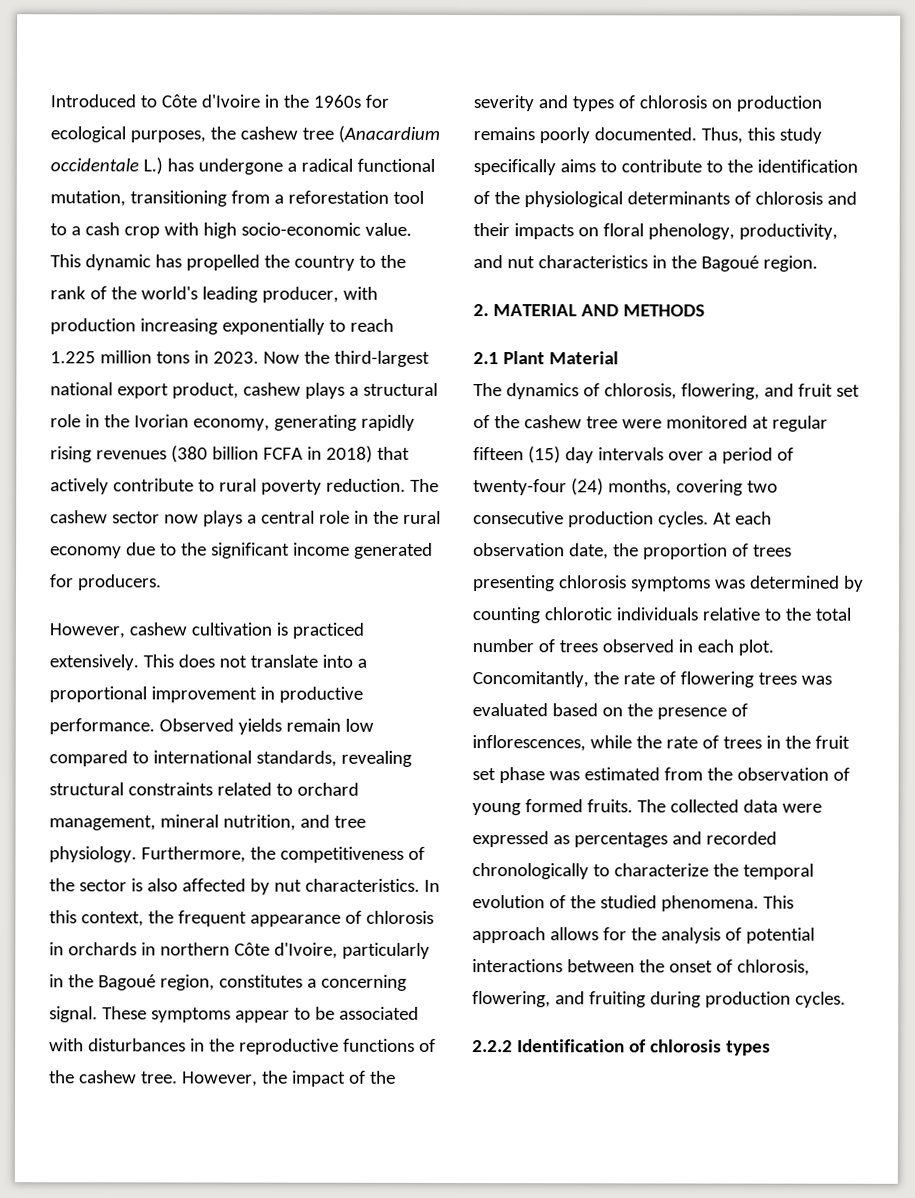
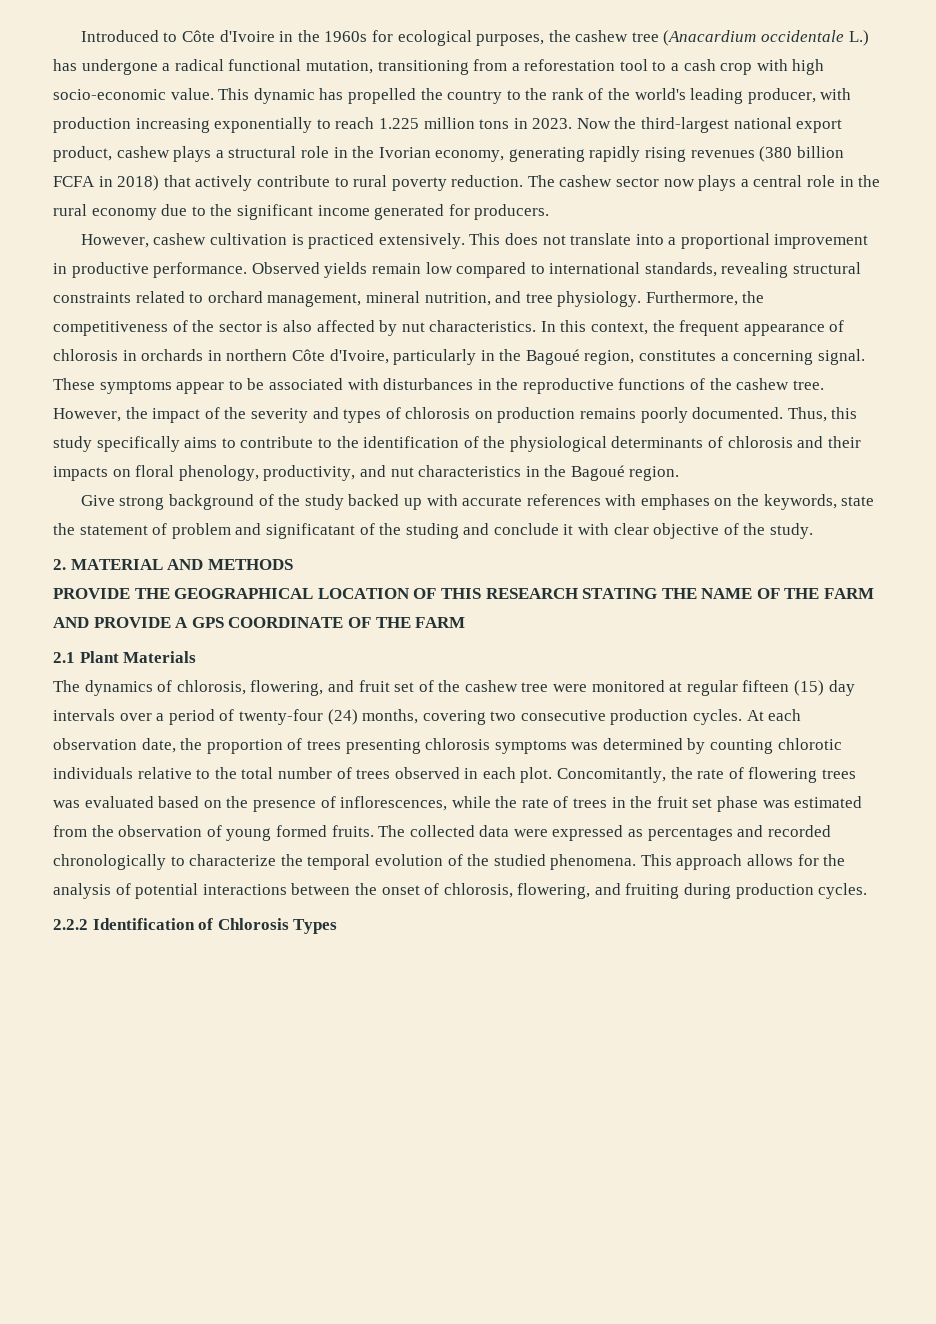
[473,304,705,317] 2. MATERIAL AND METHODS -> [80,494,875,510] [53,523,814,539] [53,559,293,570] [53,588,875,599] [53,617,466,628] Give strong background of the study backed up with accurate references with emphases on the keywords, state the statement of problem and significatant of the studing and conclude it with clear objective of the study. // 2. MATERIAL AND METHODS // PROVIDE THE GEOGRAPHICAL LOCATION OF THIS RESEARCH STATING THE NAME OF THE FARM AND PROVIDE A GPS COORDINATE OF THE FARM
[548,351,619,365] Material -> [123,651,197,663] Materials
[649,1039,771,1056] chlorosis types -> [217,918,338,934] Chlorosis Types

